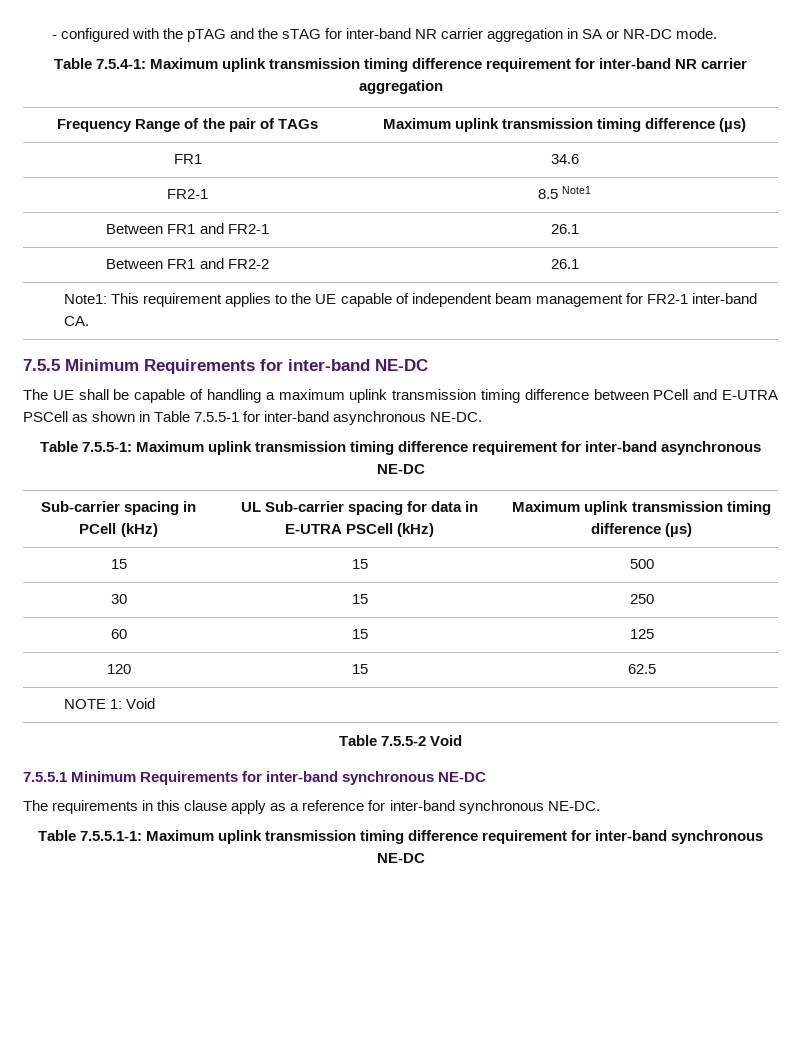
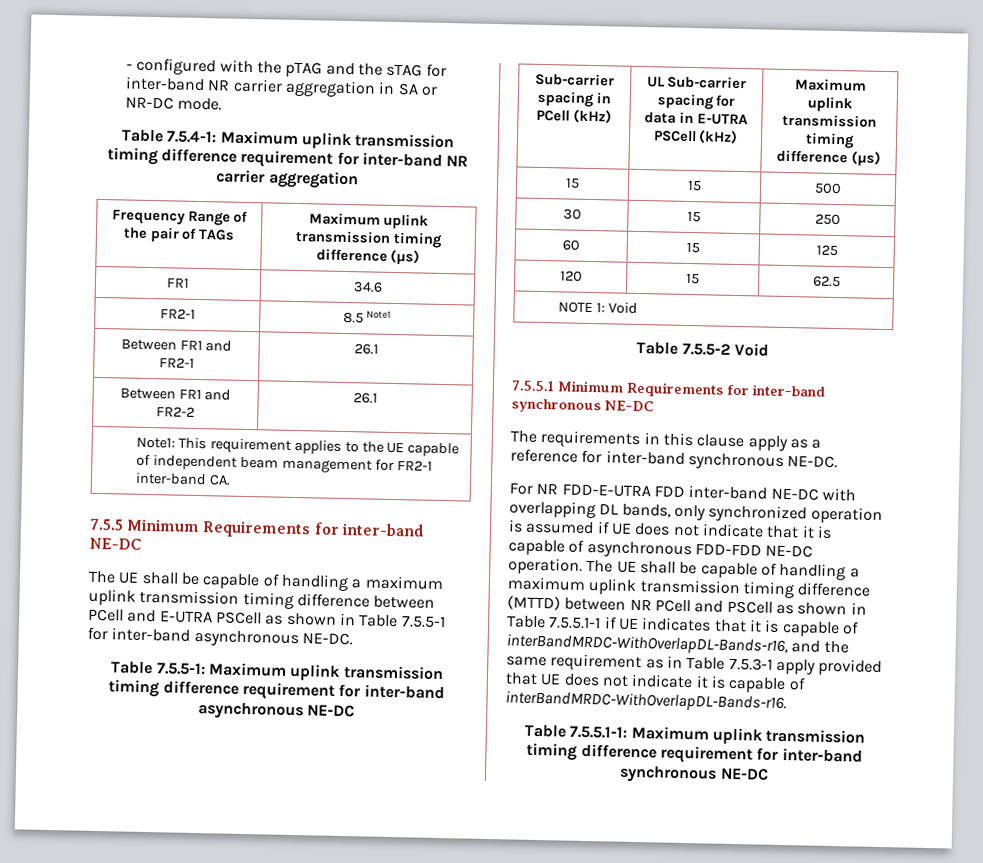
(600, 806) none -> [509,482,856,502] [509,500,883,524] [508,519,832,539] [508,539,814,559] [508,557,860,581] [507,576,871,599] [507,595,867,616] [507,615,859,638] [506,633,849,656] [506,653,883,677] [505,672,806,694] [505,690,787,713] // For NR FDD-E-UTRA FDD inter-band NE-DC with overlapping DL bands, only synchronized operation is assumed if UE does not indicate that it is capable of asynchronous FDD-FDD NE-DC operation. The UE shall be capable of handling a maximum uplink transmission timing difference (MTTD) between NR PCell and PSCell as shown in Table 7.5.5.1-1 if UE indicates that it is capable of interBandMRDC-WithOverlapDL-Bands-r16, and the same requirement as in Table 7.5.3-1 apply provided that UE does not indicate it is capable of interBandMRDC-WithOverlapDL-Bands-r16.

